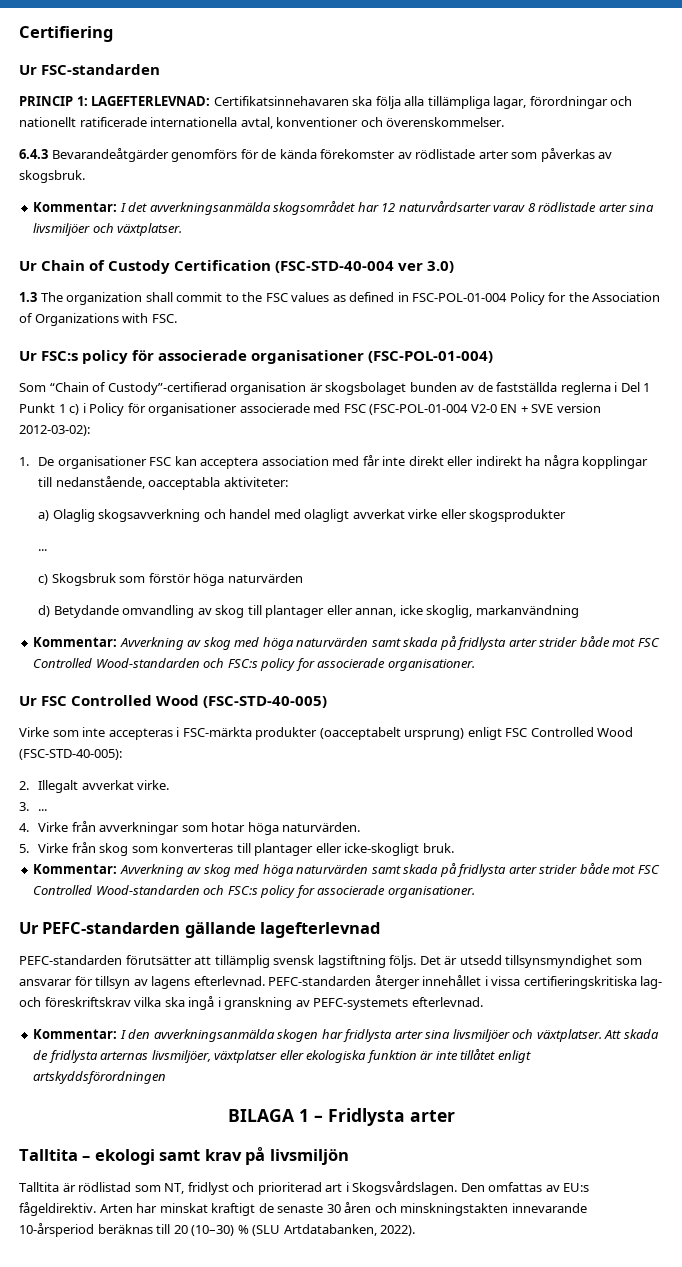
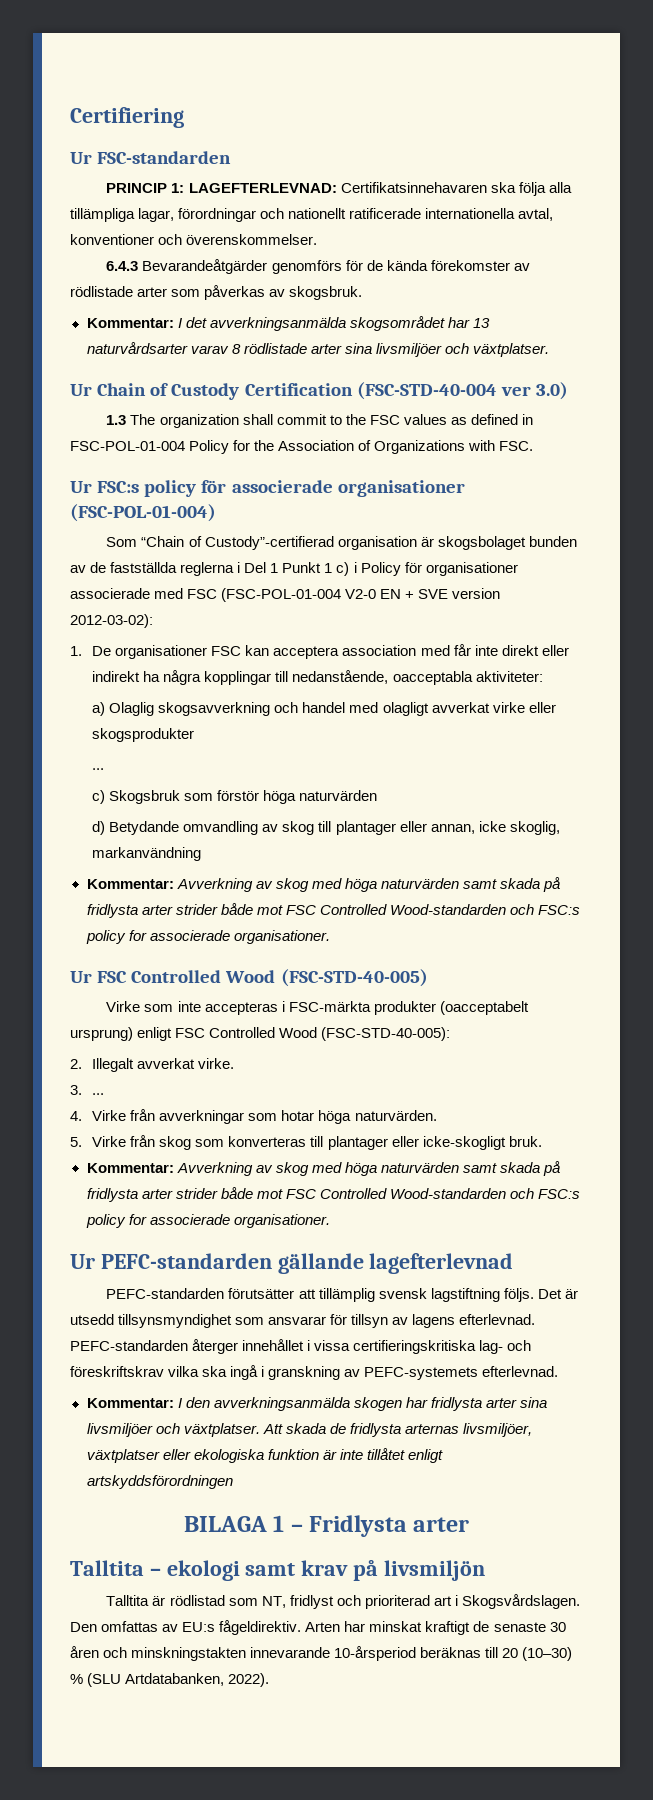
[381,203,396,212] 12 -> [472,318,490,328] 13

